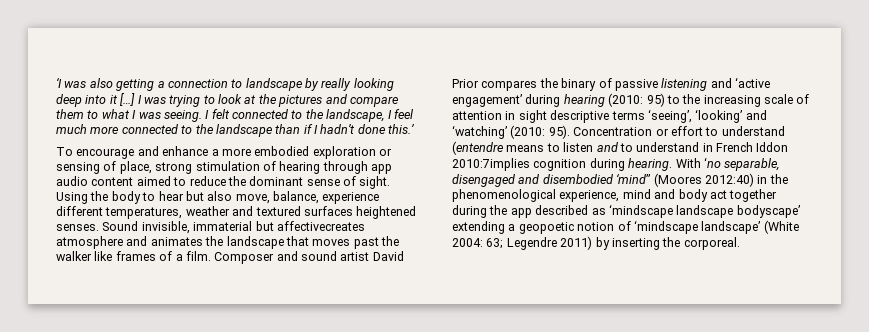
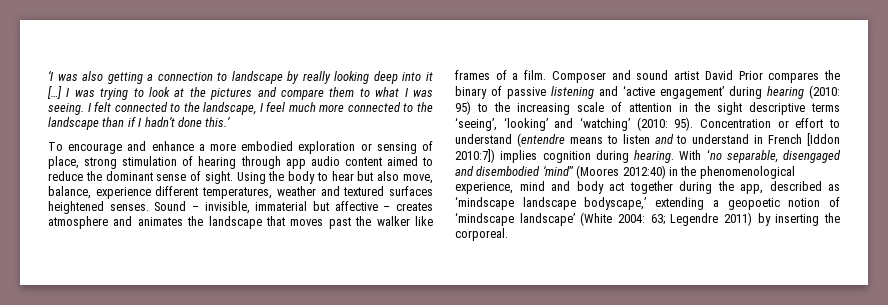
(139, 226) none -> [191,206,199,211] –
[276,221,365,231] affectivecreates -> [334,201,433,211] affective – creates
(516, 115) none -> [694,102,710,112] the
[756,142,789,152] [452,158,530,171] Iddon 2010:7implies -> [807,133,840,146] [455,149,538,163] [Iddon 2010:7]) implies
[510,208,532,218] app -> [740,184,763,194] app,
[736,205,800,218] bodyscape’ -> [584,197,647,210] bodyscape,’

